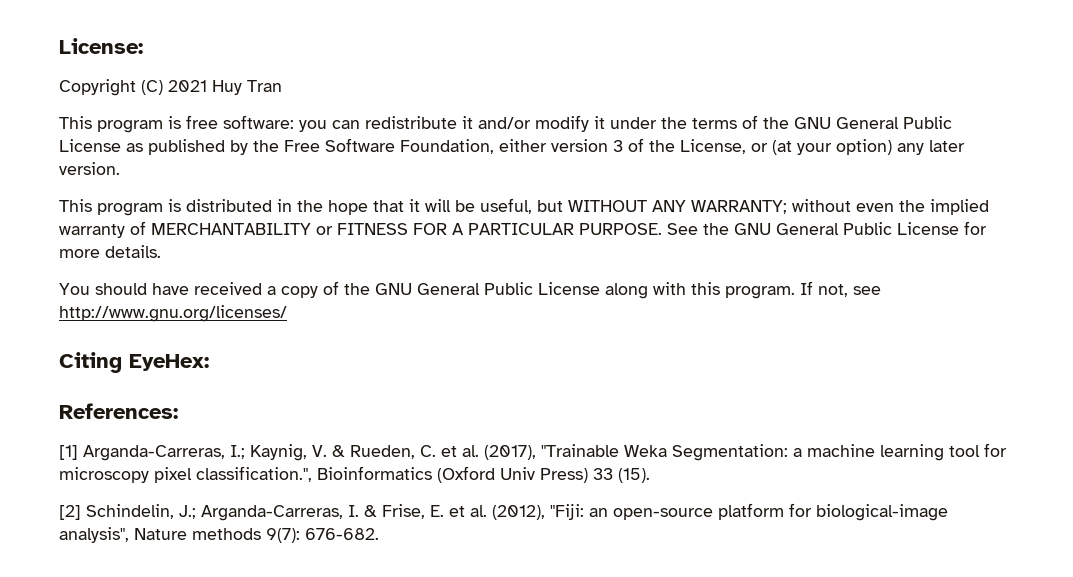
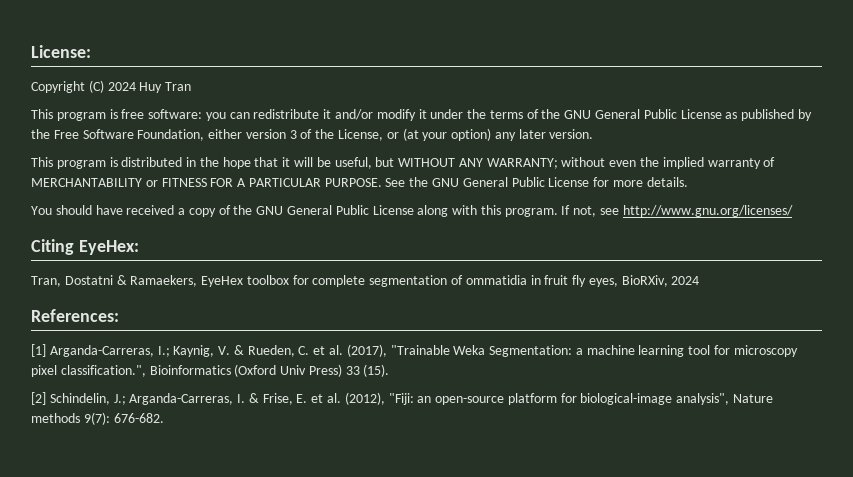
[168,80,207,92] 2021 -> [107,82,136,91] 2024
(209, 362) none -> [31,275,700,287] // Tran, Dostatni & Ramaekers, EyeHex toolbox for complete segmentation of ommatidia in fruit fly eyes, BioRXiv, 2024

